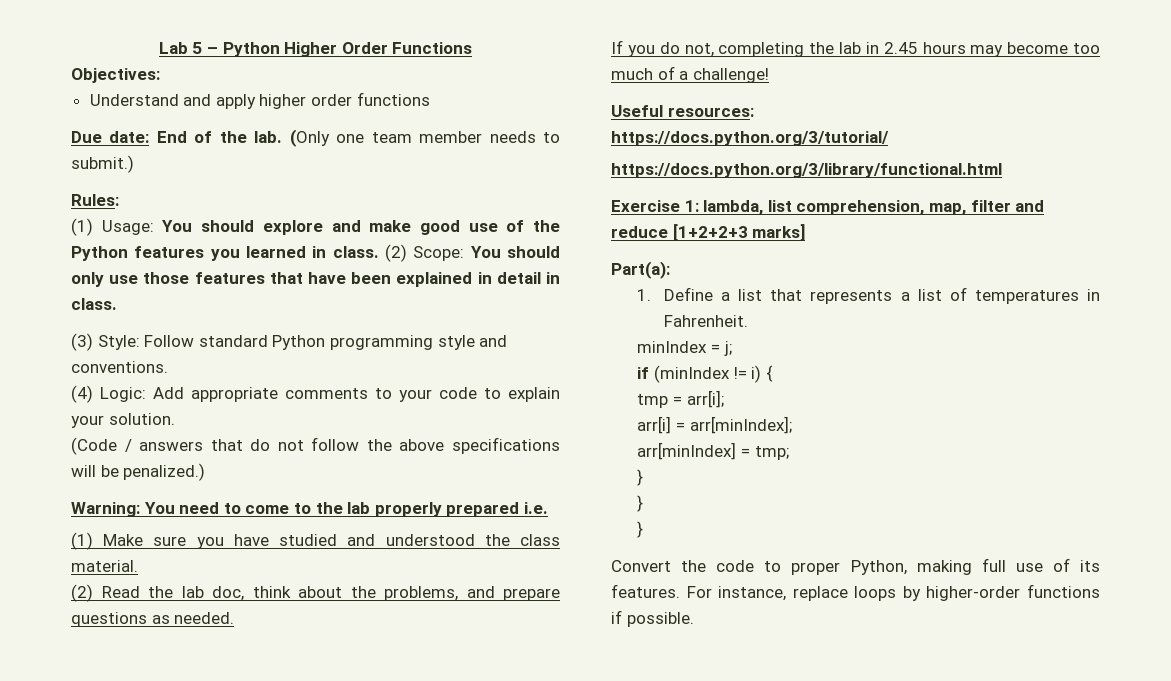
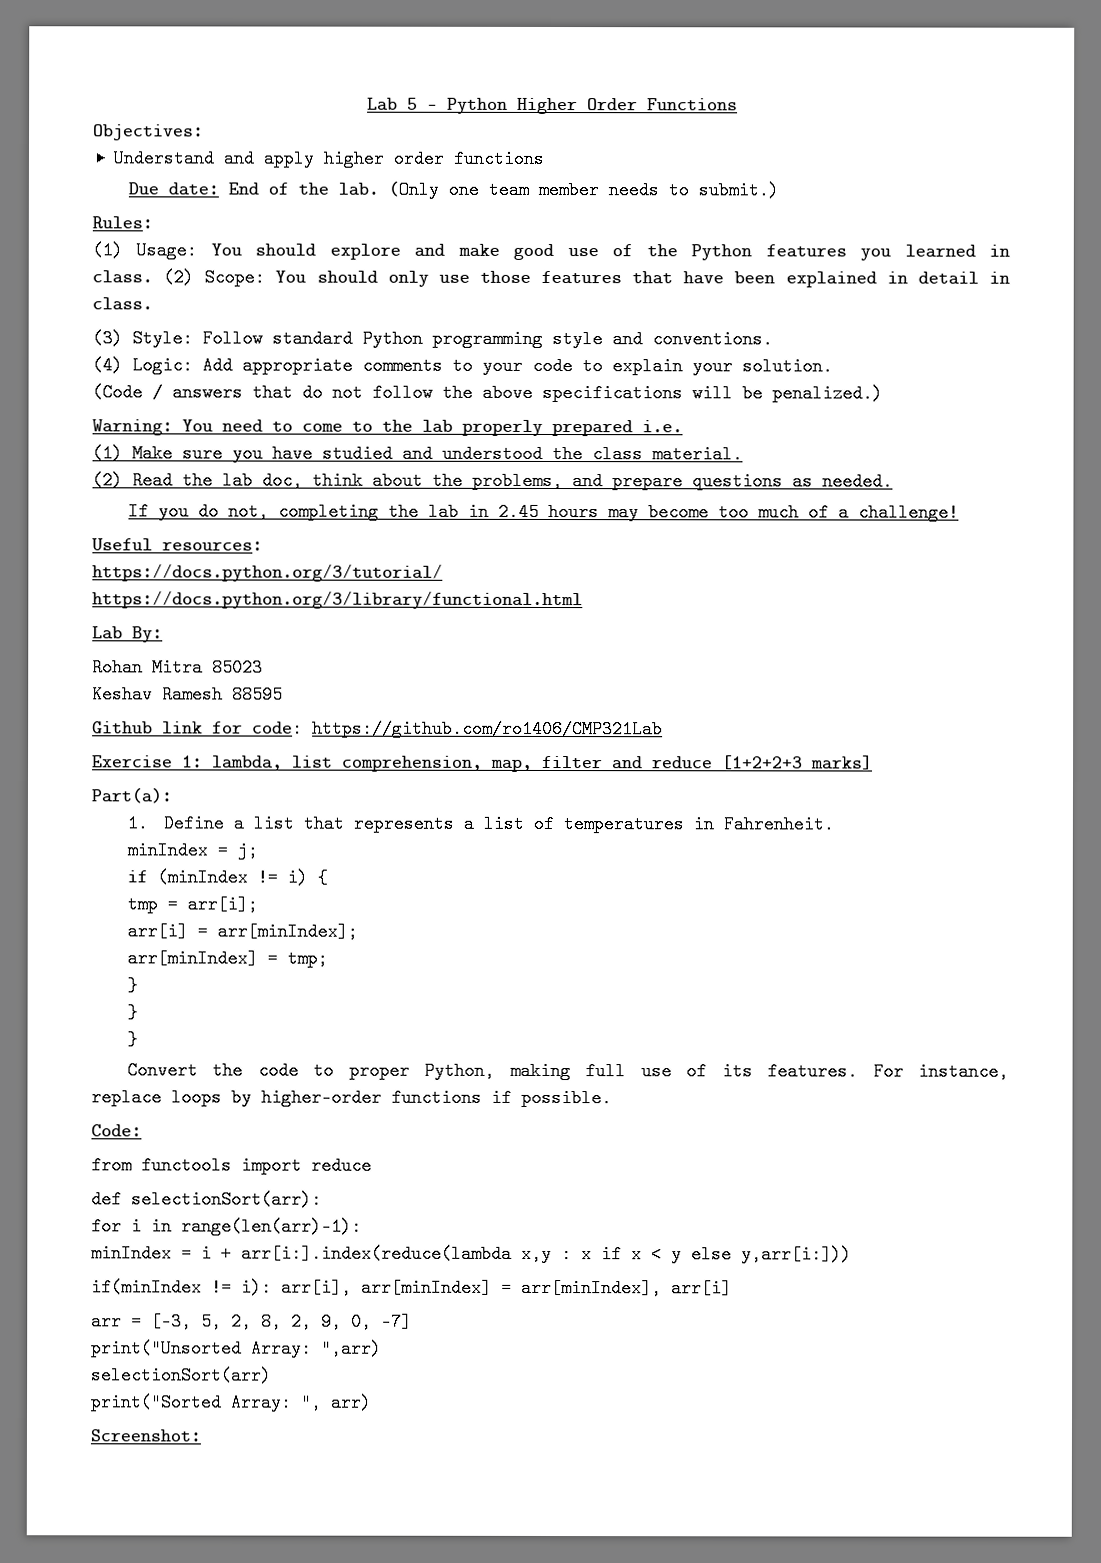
(1002, 170) none -> [92,626,163,643] [92,658,263,677] [92,685,283,704] [92,719,663,739] // Lab By: // Rohan Mitra 85023 // Keshav Ramesh 88595 // Github link for code: https://github.com/ro1406/CMP321Lab
(694, 619) none -> [91,1124,142,1137] [91,1156,372,1175] [91,1190,322,1209] [91,1217,362,1236] [91,1244,852,1264] [91,1278,732,1298] [91,1312,412,1331] [91,1339,382,1358] [91,1366,272,1385] [91,1393,372,1412] [90,1429,201,1442] // Code: // from functools import reduce // def selectionSort(arr): // for i in range(len(arr)-1): // minIndex = i + arr[i:].index(reduce(lambda x,y : x if x < y else y,arr[i:])) // if(minIndex != i): arr[i], arr[minIndex] = arr[minIndex], arr[i] // arr = [-3, 5, 2, 8, 2, 9, 0, -7] // print("Unsorted Array: ",arr) // selectionSort(arr) // print("Sorted Array: ", arr) // Screenshot:

